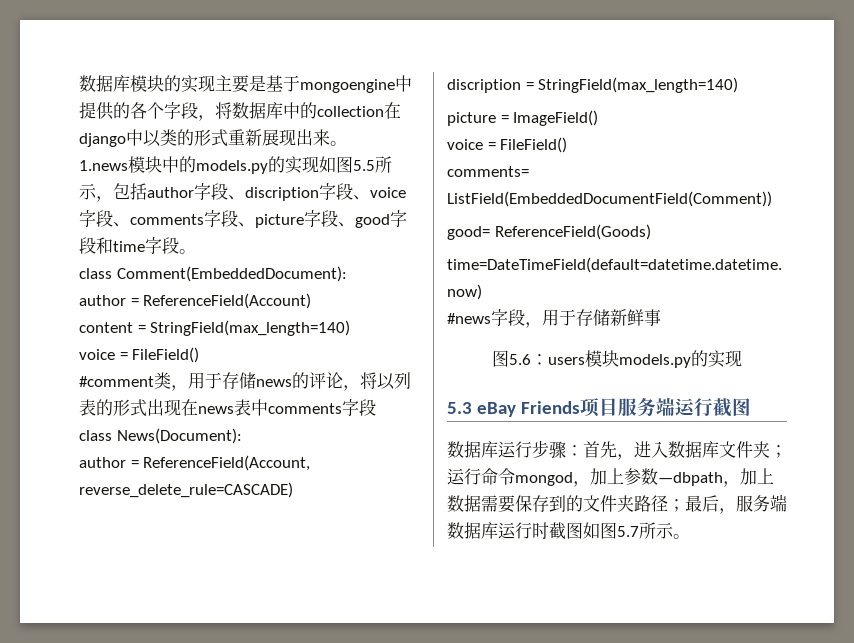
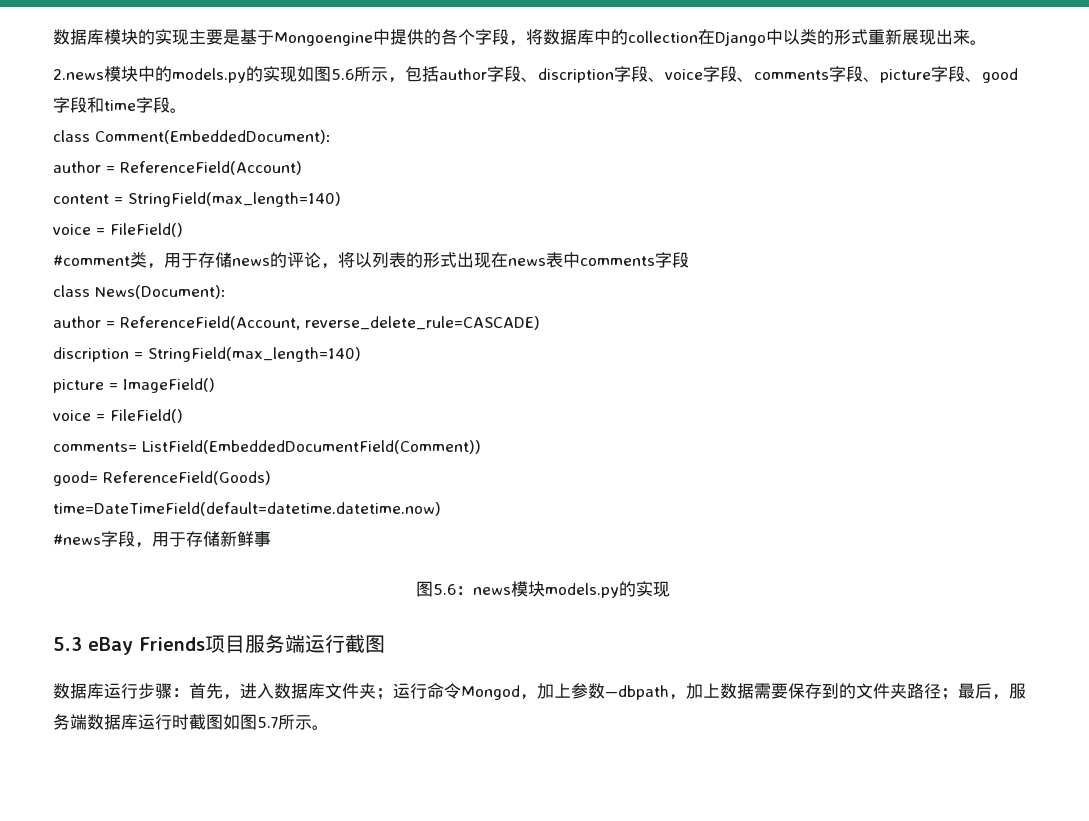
[300,79,395,93] mongoengine -> [274,32,373,46] Mongoengine
[79,133,126,147] django -> [715,31,766,46] Django
[79,160,128,171] 1.news -> [53,69,104,80] 2.news
[353,160,375,171] 5.5 -> [331,69,354,80] 5.6
[548,357,585,365] users -> [472,587,511,595] news
[515,472,573,486] mongod -> [461,685,520,700] Mongod

